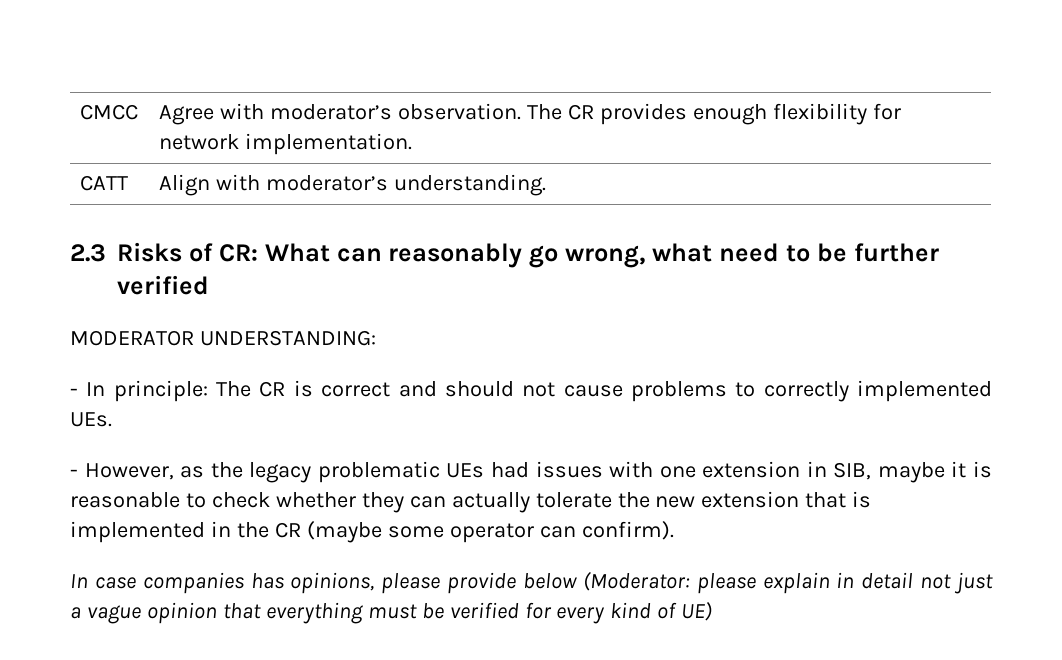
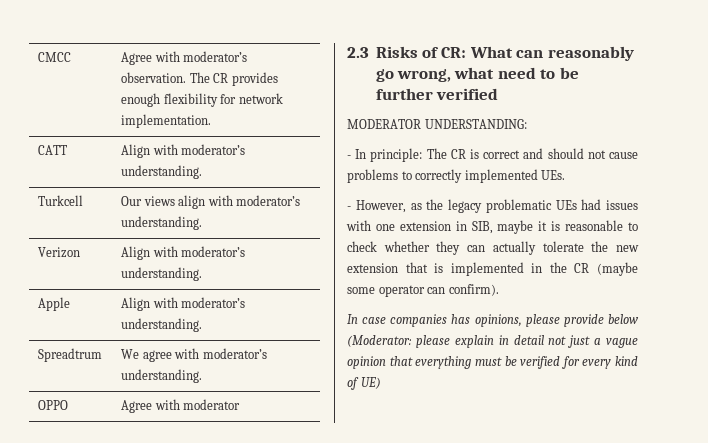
(546, 185) none -> [38,195,84,206] [121,195,301,209] [121,216,203,230] [38,247,81,258] [121,246,246,260] [121,267,203,281] [38,297,71,311] [121,297,246,311] [121,318,203,332] [38,348,103,362] [121,348,267,362] [121,369,203,383] [38,400,69,410] [121,399,241,413] // Turkcell | Our views align with moderator’s understanding. // Verizon | Align with moderator’s understanding. // Apple | Align with moderator’s understanding. // Spreadtrum | We agree with moderator’s understanding. // OPPO | Agree with moderator

